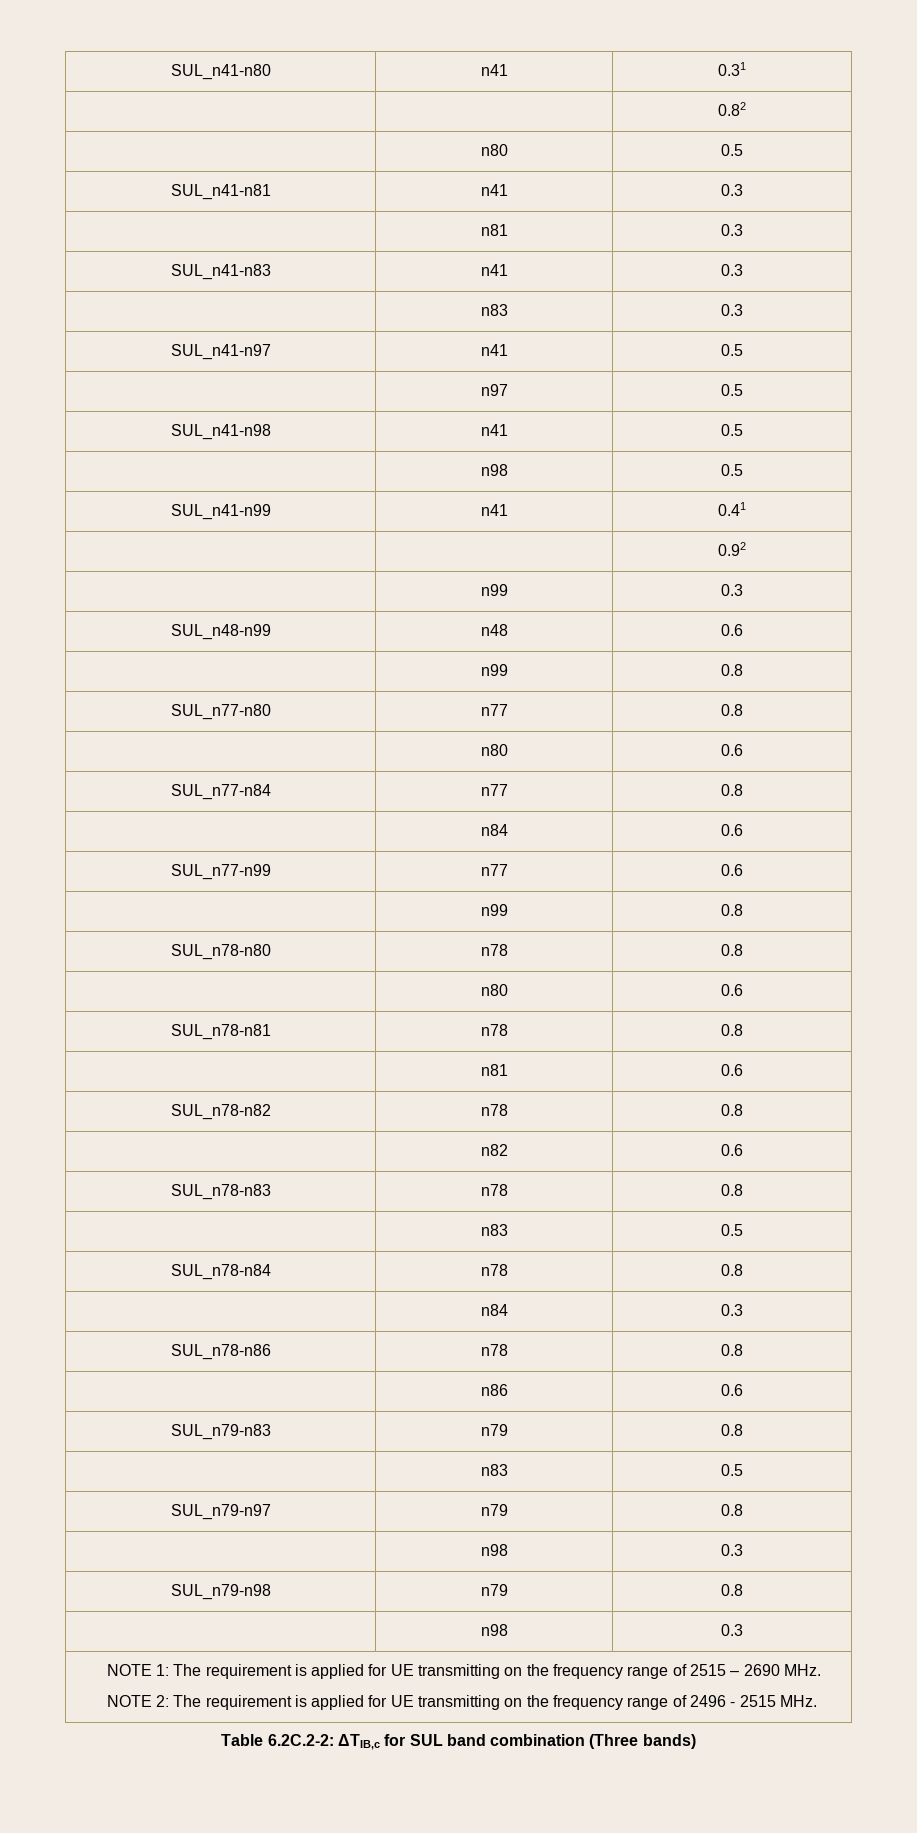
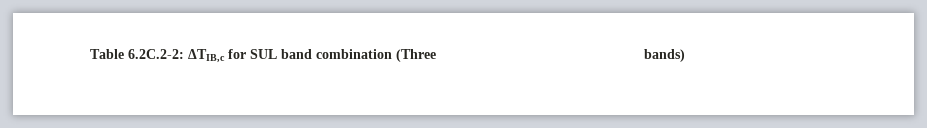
[170,64,271,80] [480,64,508,76] [718,62,747,76] [718,102,747,116] [480,144,508,156] [721,144,744,156] [170,184,271,200] [480,184,508,196] [721,184,744,196] [480,224,508,236] [721,224,744,236] [170,264,271,280] [480,264,508,276] [721,264,744,276] [480,304,508,316] [721,304,744,316] [170,344,271,360] [480,344,508,356] [721,344,744,356] [480,384,508,396] [721,384,744,396] [170,424,271,440] [480,424,508,436] [721,424,744,436] [480,464,508,476] [721,464,744,476] [170,504,271,520] [480,504,508,516] [718,502,747,516] [718,542,747,556] [480,584,508,596] [721,584,744,596] [170,624,271,640] [480,624,508,636] [721,624,744,636] [480,664,508,676] [721,664,744,676] [170,704,271,720] [480,704,508,716] [721,704,744,716] [480,744,508,756] [721,744,744,756] [170,784,271,800] [480,784,508,796] [721,784,744,796] [480,824,508,836] [721,824,744,836] [170,864,271,880] [480,864,508,876] [721,864,744,876] [480,904,508,916] [721,904,744,916] [170,944,271,960] [480,944,508,956] [721,944,744,956] [480,984,508,996] [721,984,744,996] [170,1024,271,1040] [480,1024,508,1036] [721,1024,744,1036] [480,1064,508,1076] [721,1064,744,1076] [170,1104,271,1120] [480,1104,508,1116] [721,1104,744,1116] [480,1144,508,1156] [721,1144,744,1156] [170,1184,271,1200] [480,1184,508,1196] [721,1184,744,1196] [480,1224,508,1236] [721,1224,744,1236] [170,1264,271,1280] [480,1264,508,1276] [721,1264,744,1276] [480,1304,508,1316] [721,1304,744,1316] [170,1344,271,1360] [480,1344,508,1356] [721,1344,744,1356] [480,1384,508,1396] [721,1384,744,1396] [170,1424,271,1440] [480,1424,508,1436] [721,1424,744,1436] [480,1464,508,1476] [721,1464,744,1476] [170,1504,271,1520] [480,1504,508,1516] [721,1504,744,1516] [480,1544,508,1556] [721,1544,744,1556] [170,1584,271,1600] [480,1584,508,1596] [721,1584,744,1596] [480,1624,508,1636] [721,1624,744,1636] [106,1664,822,1679] [106,1695,818,1710] SUL_n41-n80 | n41 | 0.31 // | | 0.82 // | n80 | 0.5 // SUL_n41-n81 | n41 | 0.3 // | n81 | 0.3 // SUL_n41-n83 | n41 | 0.3 // | n83 | 0.3 // SUL_n41-n97 | n41 | 0.5 // | n97 | 0.5 // SUL_n41-n98 | n41 | 0.5 // | n98 | 0.5 // SUL_n41-n99 | n41 | 0.41 // | | 0.92 // | n99 | 0.3 // SUL_n48-n99 | n48 | 0.6 // | n99 | 0.8 // SUL_n77-n80 | n77 | 0.8 // | n80 | 0.6 // SUL_n77-n84 | n77 | 0.8 // | n84 | 0.6 // SUL_n77-n99 | n77 | 0.6 // | n99 | 0.8 // SUL_n78-n80 | n78 | 0.8 // | n80 | 0.6 // SUL_n78-n81 | n78 | 0.8 // | n81 | 0.6 // SUL_n78-n82 | n78 | 0.8 // | n82 | 0.6 // SUL_n78-n83 | n78 | 0.8 // | n83 | 0.5 // SUL_n78-n84 | n78 | 0.8 // | n84 | 0.3 // SUL_n78-n86 | n78 | 0.8 // | n86 | 0.6 // SUL_n79-n83 | n79 | 0.8 // | n83 | 0.5 // SUL_n79-n97 | n79 | 0.8 // | n98 | 0.3 // SUL_n79-n98 | n79 | 0.8 // | n98 | 0.3 // NOTE 1: The requirement is applied for UE transmitting on the frequency range of 2515 – 2690 MHz. // NOTE 2: The requirement is applied for UE transmitting on the frequency range of 2496 - 2515 MHz. // -> (90, 54) none

